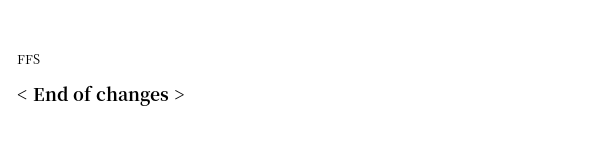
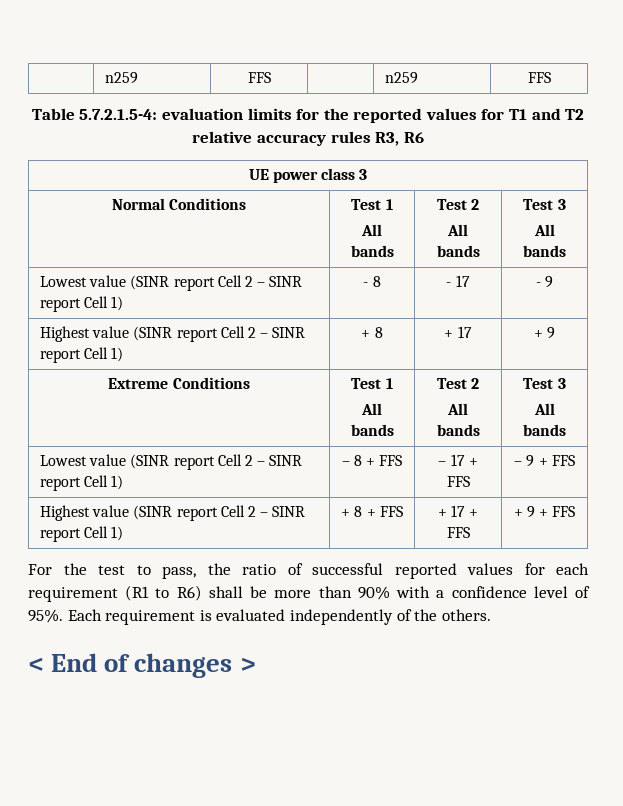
[17,54,40,64] FFS -> [105,72,139,84] [247,72,271,83] [385,72,419,84] [527,72,551,83] [31,108,585,123] [192,131,424,146] [248,168,368,183] [111,198,247,210] [351,199,393,210] [361,224,382,236] [350,245,394,257] [436,199,480,210] [447,224,468,236] [436,245,480,257] [523,199,566,210] [533,224,555,236] [523,245,566,257] [40,275,303,291] [40,296,124,312] [363,276,381,287] [446,275,470,287] [535,276,554,288] [40,326,306,342] [40,347,124,363] [361,327,383,338] [444,326,472,338] [533,327,556,339] [108,377,250,389] [351,378,393,389] [361,403,382,415] [350,424,394,436] [436,378,480,389] [447,403,468,415] [436,424,480,436] [523,378,566,389] [533,403,555,415] [523,424,566,436] [40,454,303,470] [40,475,124,491] [341,455,403,466] [438,454,478,466] [446,476,470,487] [514,455,575,467] [40,505,306,521] [40,526,124,542] [341,506,403,517] [437,505,479,517] [446,527,470,538] [513,506,576,518] [28,563,589,579] [28,585,590,602] [28,609,491,625] | n259 | FFS | | n259 | FFS // Table 5.7.2.1.5-4: evaluation limits for the reported values for T1 and T2 relative accuracy rules R3, R6 // UE power class 3 // Normal Conditions | Test 1 // All bands | Test 2 // All bands | Test 3 // All bands // Lowest value (SINR report Cell 2 – SINR report Cell 1) | - 8 | - 17 | - 9 // Highest value (SINR report Cell 2 – SINR report Cell 1) | + 8 | + 17 | + 9 // Extreme Conditions | Test 1 // All bands | Test 2 // All bands | Test 3 // All bands // Lowest value (SINR report Cell 2 – SINR report Cell 1) | – 8 + FFS | – 17 + FFS | – 9 + FFS // Highest value (SINR report Cell 2 – SINR report Cell 1) | + 8 + FFS | + 17 + FFS | + 9 + FFS // For the test to pass, the ratio of successful reported values for each requirement (R1 to R6) shall be more than 90% with a confidence level of 95%. Each requirement is evaluated independently of the others.

